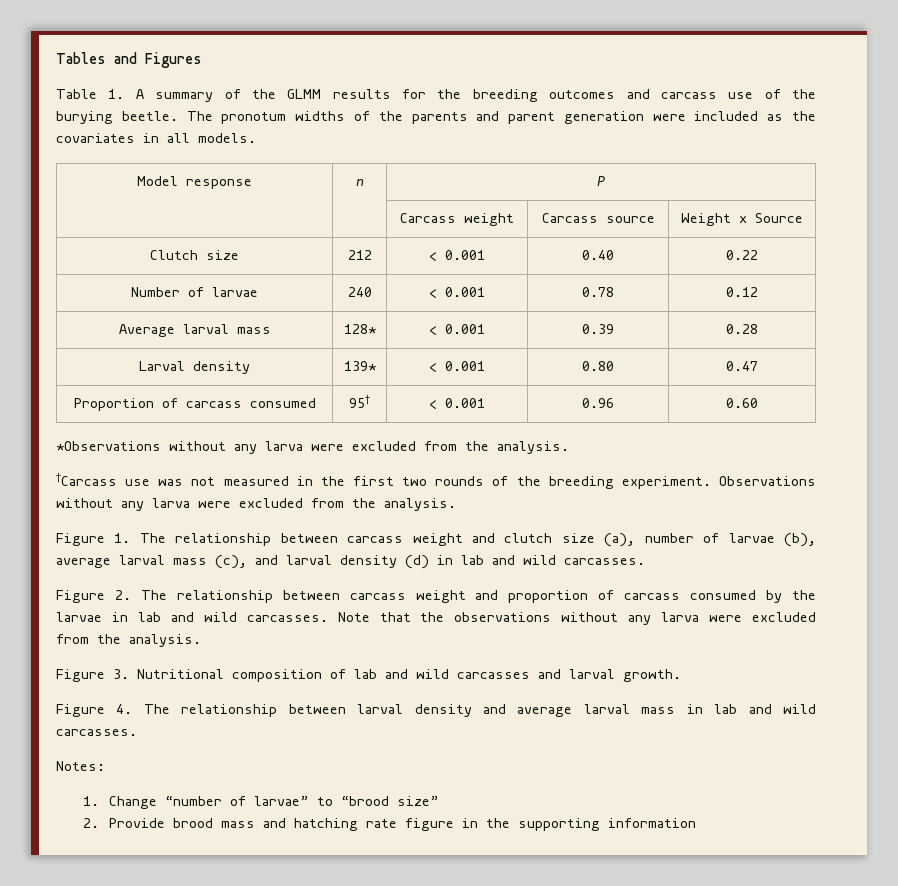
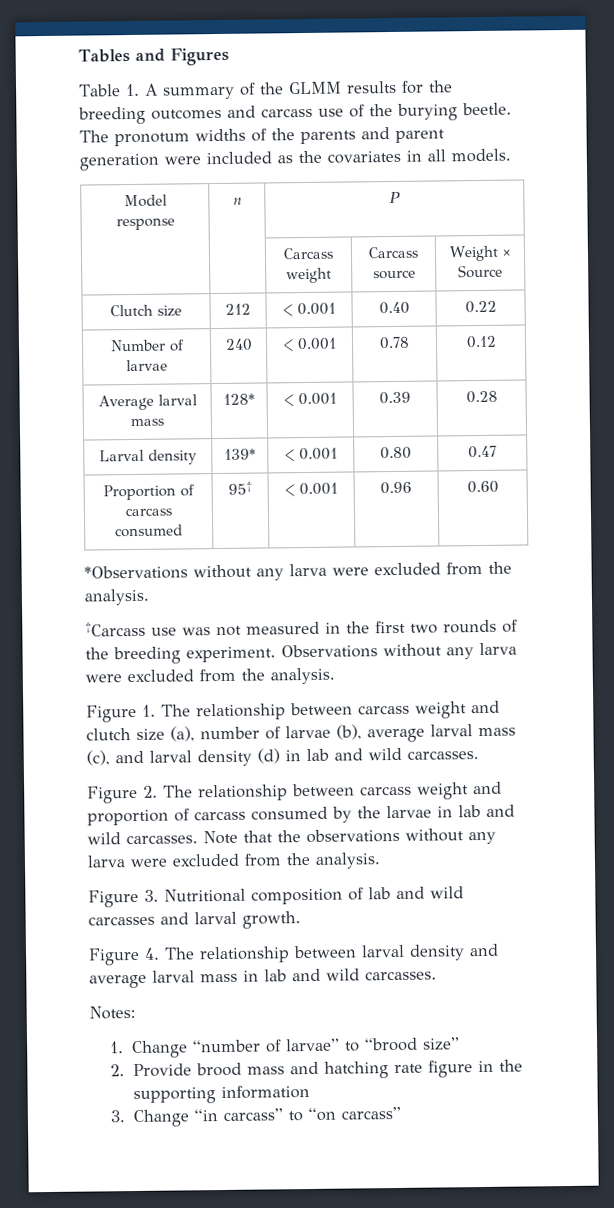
(697, 823) none -> [110,1106,401,1128] // 3. Change “in carcass” to “on carcass”

